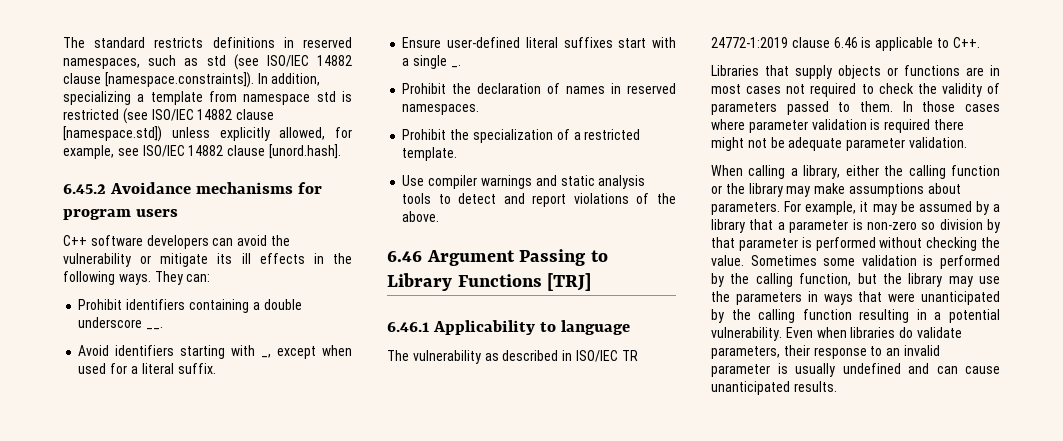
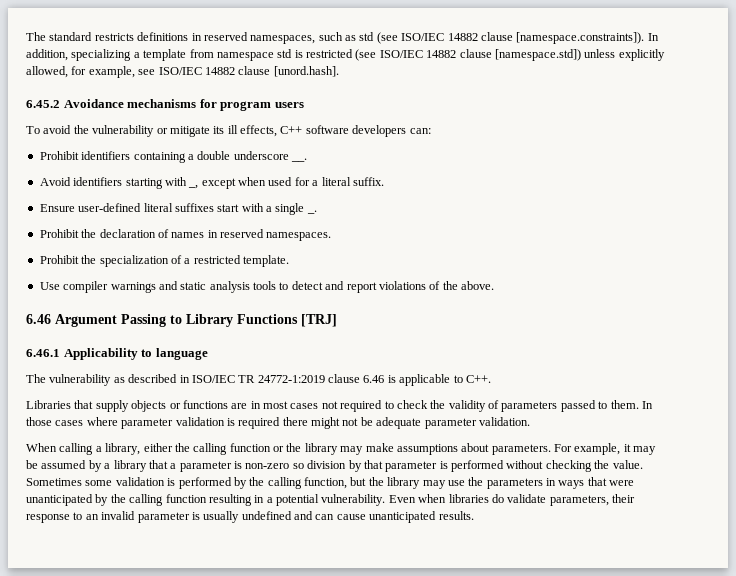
[63,235,234,249] C++ software developers can -> [26,126,40,134] To
[259,253,352,264] [63,271,183,285] effects in the following ways. They -> [240,125,407,137] effects, C++ software developers

